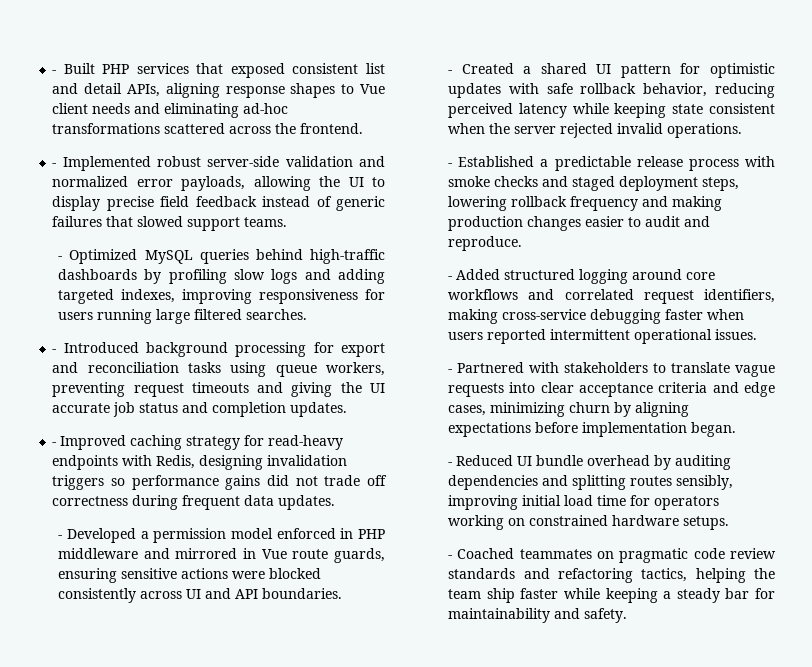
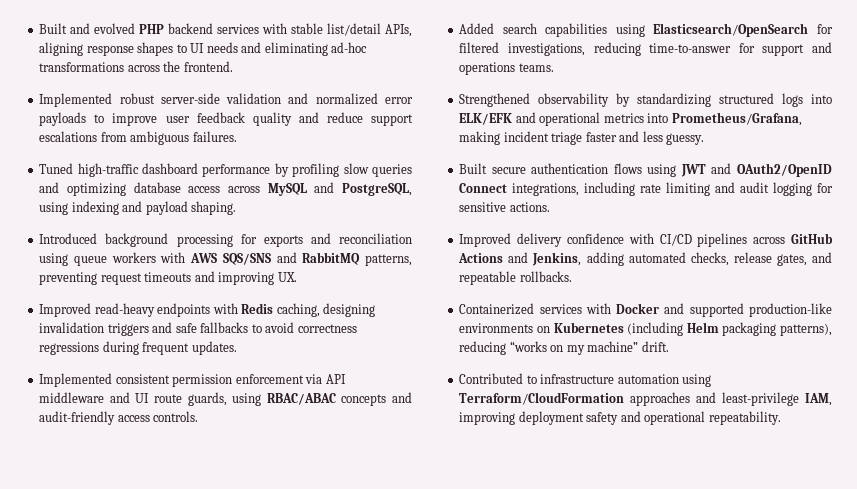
[52,63,385,78] [52,83,123,94] - Built PHP services that exposed consistent list and detail -> [39,23,382,36] Built and evolved PHP backend services with stable list/detail
[360,84,386,94] [52,103,89,114] Vue client -> [190,43,205,53] UI
[164,123,226,134] scattered -> (125, 67) none
[52,163,57,167] - -> (233, 66) none
[181,176,386,191] [52,196,385,211] [52,216,288,231] [58,249,386,264] [58,269,385,284] [58,289,385,304] [58,309,308,324] [52,349,57,353] payloads, allowing the UI to display precise field feedback instead of generic failures that slowed support teams. // - Optimized MySQL queries behind high-traffic dashboards by profiling slow logs and adding targeted indexes, improving responsiveness for users running large filtered searches. // - -> [39,112,413,126] [39,131,237,145] [39,163,412,177] [39,182,412,196] [39,201,237,215] payloads to improve user feedback quality and reduce support escalations from ambiguous failures. // Tuned high-traffic dashboard performance by profiling slow queries and optimizing database access across MySQL and PostgreSQL, using indexing and payload shaping. //
[341,343,385,357] export -> [263,235,303,247] exports
[188,362,222,373] tasks -> (412, 238) none
[326,362,385,376] [52,382,385,397] [52,402,348,417] [52,435,265,450] workers, preventing request timeouts and giving the UI accurate job status and completion updates. // - Improved caching strategy for -> [111,252,412,266] [39,271,297,285] [39,303,92,317] workers with AWS SQS/SNS and RabbitMQ patterns, preventing request timeouts and improving UX. // Improved
[156,455,196,469] Redis, -> [241,303,320,317] Redis caching,
[111,475,387,490] [52,496,129,506] so performance gains did not trade off correctness -> [152,322,357,333] [39,342,100,355] and safe fallbacks to avoid correctness regressions
[244,495,336,510] [58,528,385,543] [58,548,385,563] [58,568,322,583] [58,588,343,603] [448,63,775,78] [448,83,775,98] [448,103,775,118] [448,123,743,138] [448,156,775,171] [448,176,740,191] [448,196,723,211] [448,216,711,231] [448,236,523,251] [448,269,716,284] [448,289,775,304] [448,309,745,324] [448,329,758,344] [448,362,775,377] [448,382,775,397] [448,402,690,417] [448,422,737,437] [448,455,732,470] [448,475,734,490] [448,495,720,510] [448,515,730,530] [448,548,776,563] [448,568,775,583] [448,588,775,603] [448,608,628,623] data updates. // - Developed a permission model enforced in PHP middleware and mirrored in Vue route guards, ensuring sensitive actions were blocked consistently across UI and API boundaries. // - Created a shared UI pattern for optimistic updates with safe rollback behavior, reducing perceived latency while keeping state consistent when the server rejected invalid operations. // - Established a predictable release process with smoke checks and staged deployment steps, lowering rollback frequency and making production changes easier to audit and reproduce. // - Added structured logging around core workflows and correlated request identifiers, making cross-service debugging faster when users reported intermittent operational issues. // - Partnered with stakeholders to translate vague requests into clear acceptance criteria and edge cases, minimizing churn by aligning expectations before implementation began. // - Reduced UI bundle overhead by auditing dependencies and splitting routes sensibly, improving initial load time for operators working on constrained hardware setups. // - Coached teammates on pragmatic code review standards and refactoring tactics, helping the team ship faster while keeping a steady bar for maintainability and safety. -> [191,341,237,355] [39,373,346,387] [39,392,412,406] [39,411,199,425] [459,23,833,37] [459,42,832,56] [459,62,554,75] [459,93,832,107] [459,112,802,126] [459,131,705,145] [459,163,832,177] [459,182,833,196] [459,202,550,212] [459,233,833,247] [458,252,832,266] [459,271,572,285] [459,303,832,317] [459,322,832,336] [459,341,669,355] [459,373,712,387] [459,392,832,406] [459,411,781,425] updates. // Implemented consistent permission enforcement via API middleware and UI route guards, using RBAC/ABAC concepts and audit-friendly access controls. // Added search capabilities using Elasticsearch/OpenSearch for filtered investigations, reducing time-to-answer for support and operations teams. // Strengthened observability by standardizing structured logs into ELK/EFK and operational metrics into Prometheus/Grafana, making incident triage faster and less guessy. // Built secure authentication flows using JWT and OAuth2/OpenID Connect integrations, including rate limiting and audit logging for sensitive actions. // Improved delivery confidence with CI/CD pipelines across GitHub Actions and Jenkins, adding automated checks, release gates, and repeatable rollbacks. // Containerized services with Docker and supported production-like environments on Kubernetes (including Helm packaging patterns), reducing “works on my machine” drift. // Contributed to infrastructure automation using Terraform/CloudFormation approaches and least-privilege IAM, improving deployment safety and operational repeatability.

